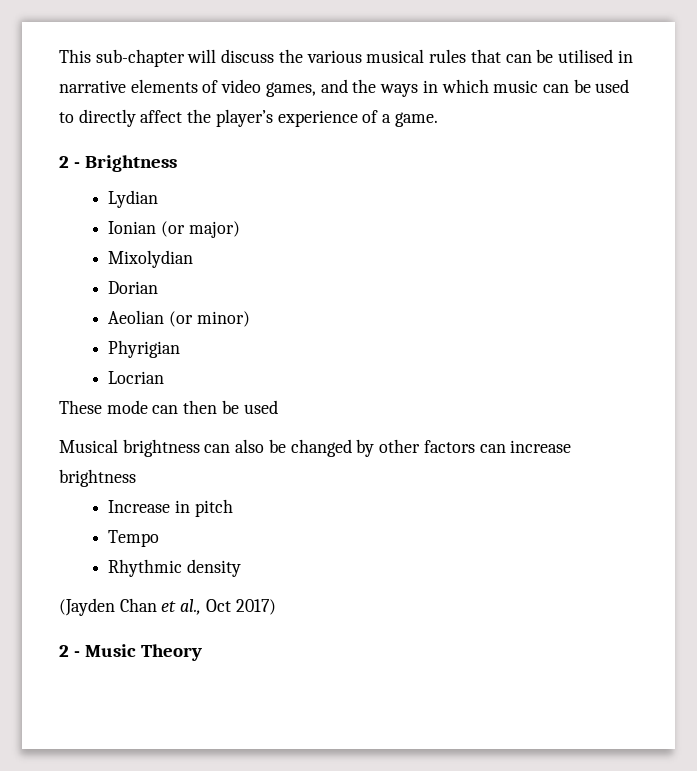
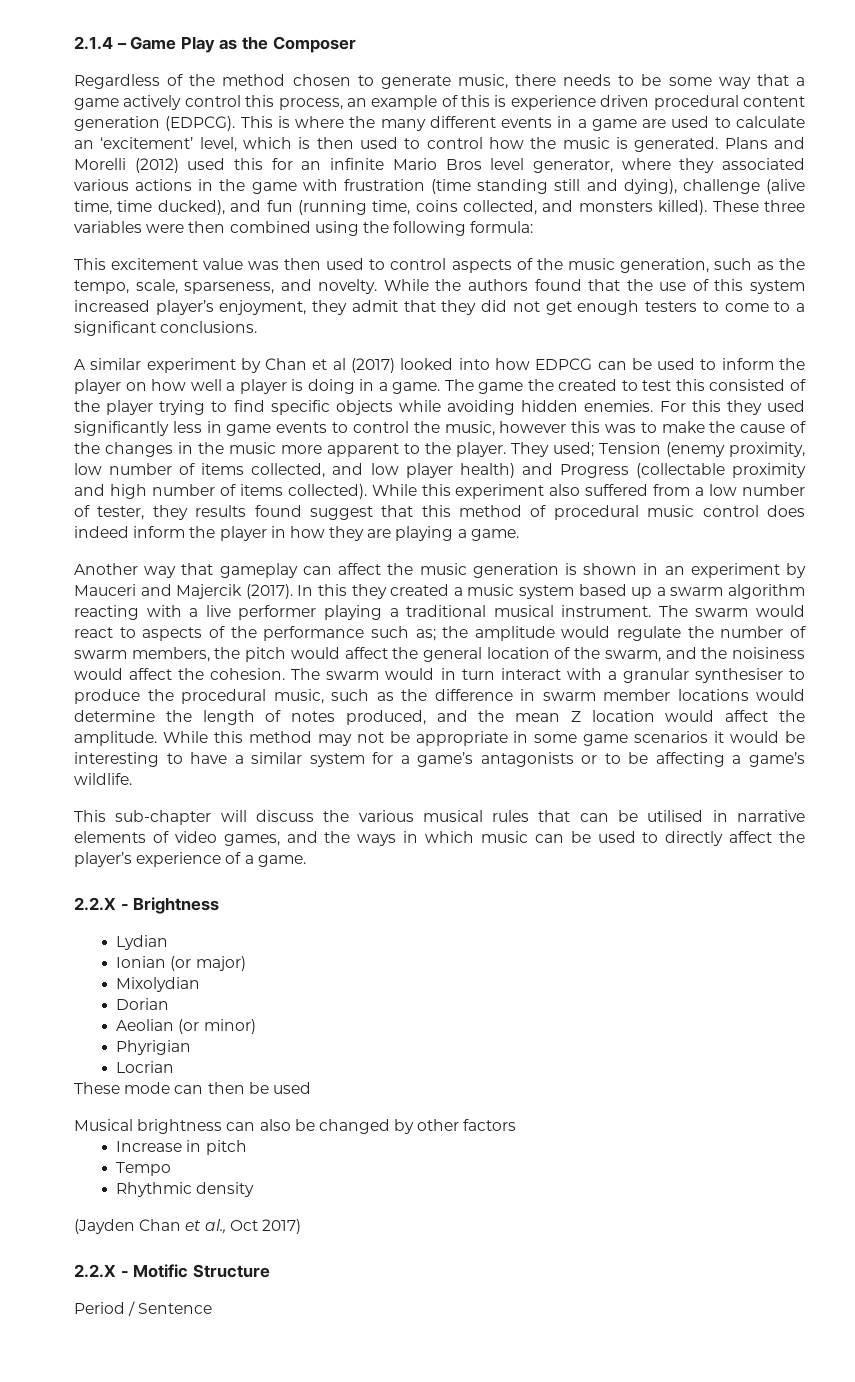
(59, 56) none -> [74,36,356,53] [74,74,805,89] [74,95,805,110] [74,116,805,131] [74,137,805,152] [74,158,806,173] [74,179,806,194] [74,200,805,215] [74,221,534,236] [74,258,805,273] [74,279,805,294] [74,300,806,315] [74,321,258,336] [74,358,805,373] [74,379,806,394] [74,400,805,415] [74,421,806,436] [74,442,805,457] [74,463,806,478] [74,484,806,499] [74,505,805,520] [74,526,519,541] [74,563,806,578] [74,584,806,599] [74,605,806,620] [74,626,806,641] [74,647,805,662] [74,668,805,683] [74,689,805,704] [74,710,805,725] [74,731,806,746] [74,752,805,767] [74,773,132,785] 2.1.4 – Game Play as the Composer // Regardless of the method chosen to generate music, there needs to be some way that a game actively control this process, an example of this is experience driven procedural content generation (EDPCG). This is where the many different events in a game are used to calculate an ‘excitement’ level, which is then used to control how the music is generated. Plans and Morelli (2012) used this for an infinite Mario Bros level generator, where they associated various actions in the game with frustration (time standing still and dying), challenge (alive time, time ducked), and fun (running time, coins collected, and monsters killed). These three variables were then combined using the following formula: // This excitement value was then used to control aspects of the music generation, such as the tempo, scale, sparseness, and novelty. While the authors found that the use of this system increased player’s enjoyment, they admit that they did not get enough testers to come to a significant conclusions. // A similar experiment by Chan et al (2017) looked into how EDPCG can be used to inform the player on how well a player is doing in a game. The game the created to test this consisted of the player trying to find specific objects while avoiding hidden enemies. For this they used significantly less in game events to control the music, however this was to make the cause of the changes in the music more apparent to the player. They used; Tension (enemy proximity, low number of items collected, and low player health) and Progress (collectable proximity and high number of items collected). While this experiment also suffered from a low number of tester, they results found suggest that this method of procedural music control does indeed inform the player in how they are playing a game. // Another way that gameplay can affect the music generation is shown in an experiment by Mauceri and Majercik (2017). In this they created a music system based up a swarm algorithm reacting with a live performer playing a traditional musical instrument. The swarm would react to aspects of the performance such as; the amplitude would regulate the number of swarm members, the pitch would affect the general location of the swarm, and the noisiness would affect the cohesion. The swarm would in turn interact with a granular synthesiser to produce the procedural music, such as the difference in swarm member locations would determine the length of notes produced, and the mean Z location would affect the amplitude. While this method may not be appropriate in some game scenarios it would be interesting to have a similar system for a game’s antagonists or to be affecting a game’s wildlife. //
[59,156,69,168] 2 -> [74,897,116,911] 2.2.X
[479,440,572,453] [59,469,136,487] can increase brightness -> (517, 1125) none
[59,644,202,661] 2 - Music Theory -> [74,1264,270,1278] [74,1301,213,1316] 2.2.X - Motific Structure // Period / Sentence

